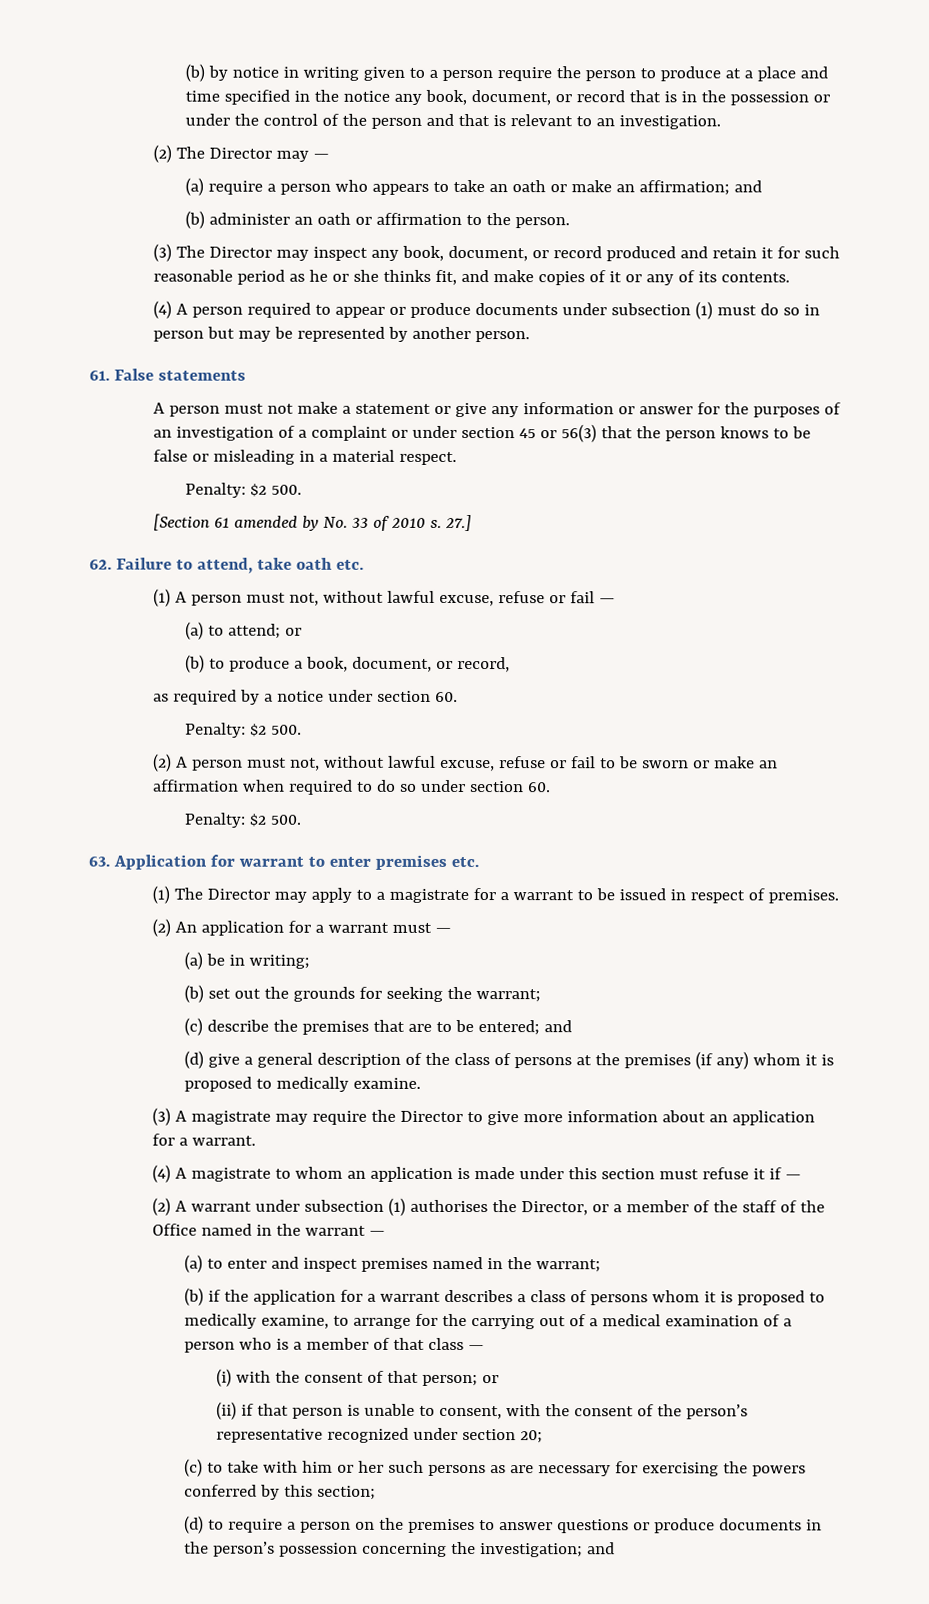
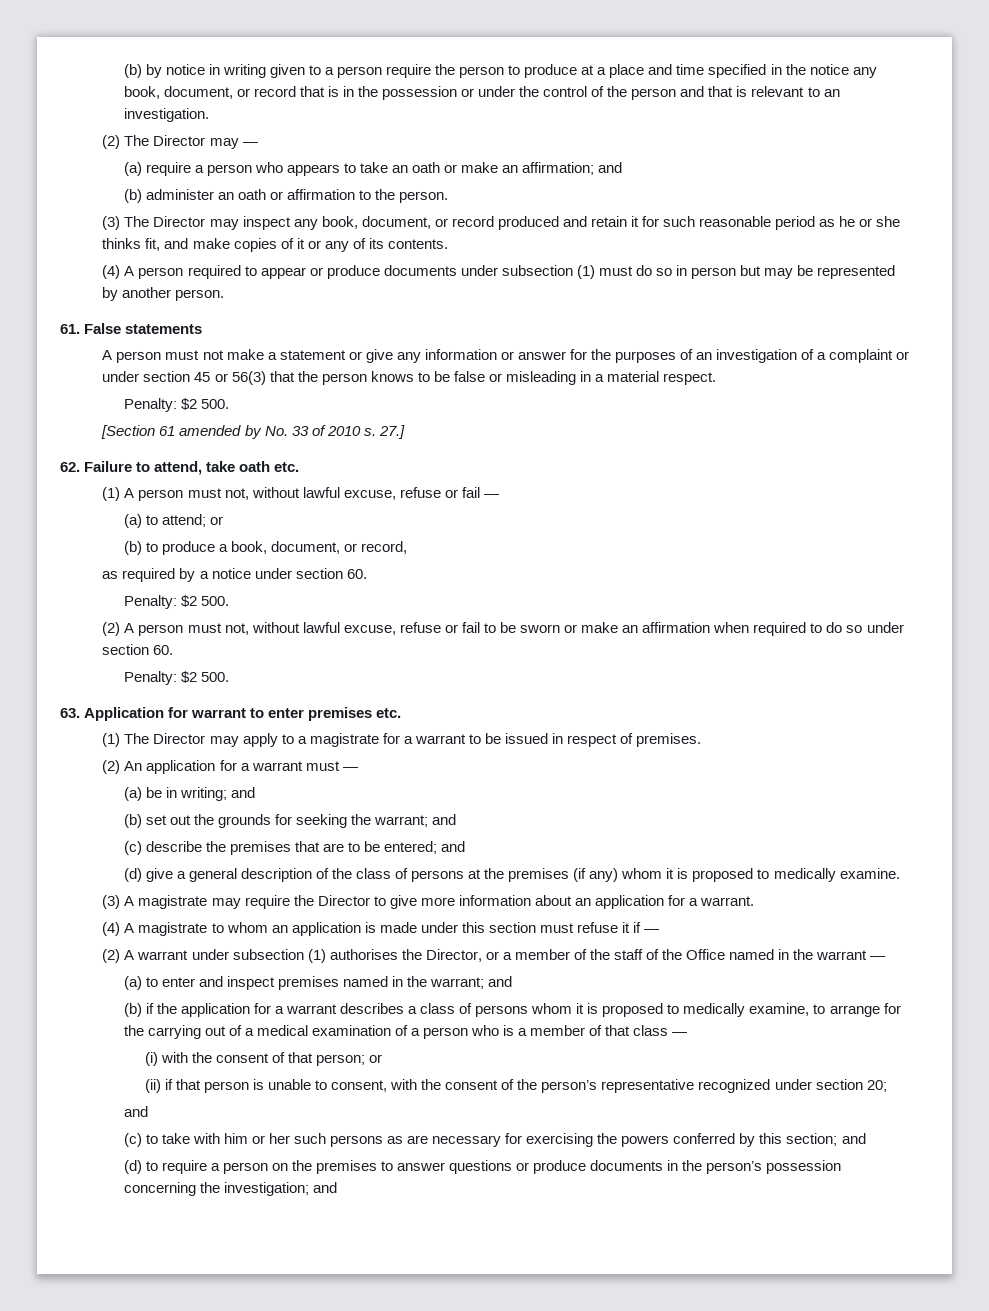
(311, 961) none -> [230,787,255,798] and
(542, 996) none -> [431,814,456,825] and
(602, 1266) none -> [488,976,513,987] and
(544, 1437) none -> [123,1106,148,1117] // and
(377, 1492) none -> [841,1133,866,1144] and

